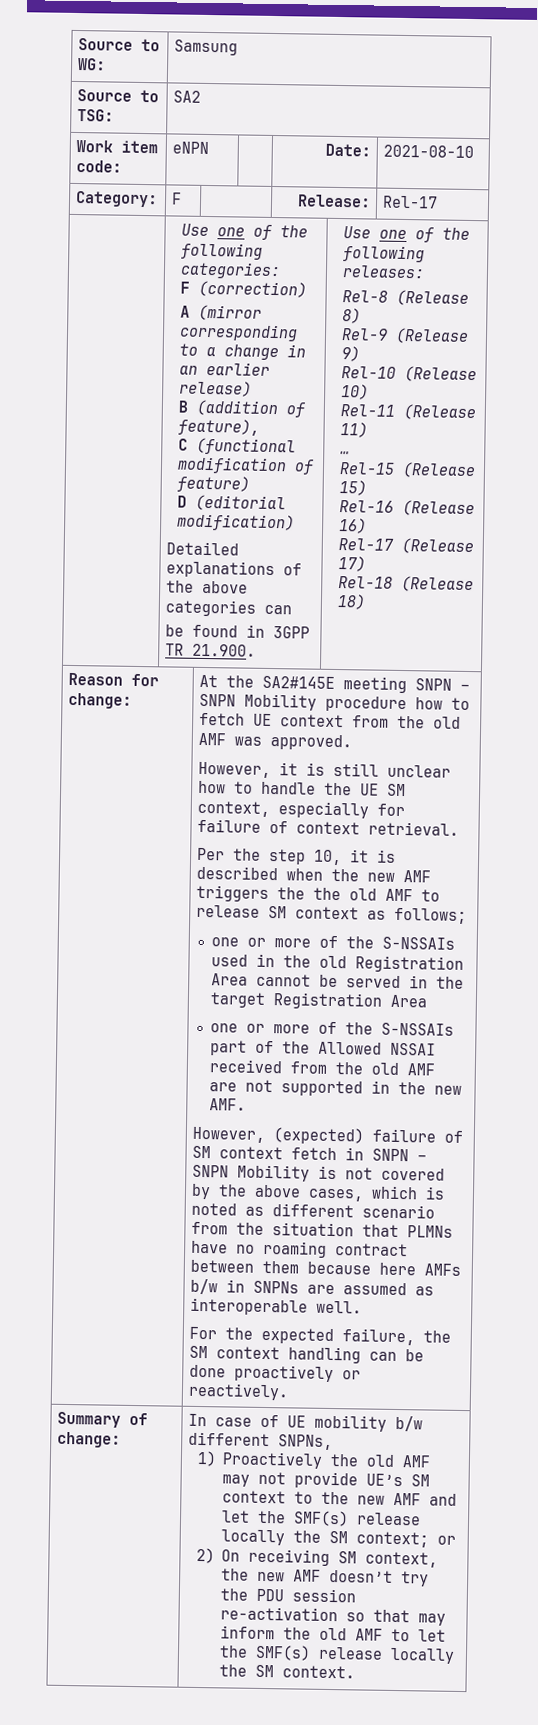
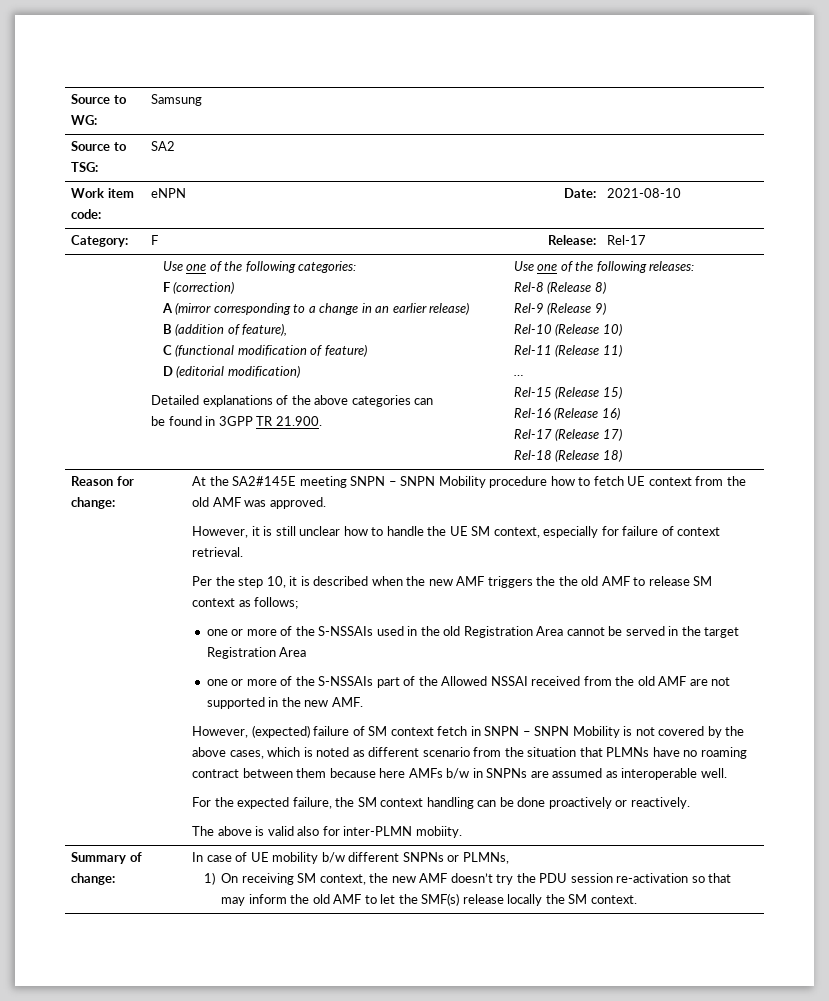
(290, 1391) none -> [192,826,462,838] // The above is valid also for inter-PLMN mobiity.
[278,1434,334,1451] [197,1450,432,1469] [222,1471,431,1489] [222,1490,458,1506] [221,1510,422,1527] [221,1529,457,1548] [196,1547,216,1564] SNPNs, // 1) Proactively the old AMF may not provide UE’s SM context to the new AMF and let the SMF(s) release locally the SM context; or // 2) -> [402,852,509,864] [203,872,215,885] SNPNs or PLMNs, // 1)

